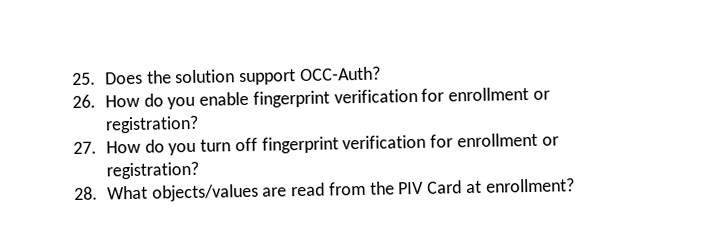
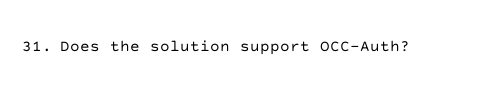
[72,72,96,86] 25. -> [22,41,52,52] 31.
[72,86,550,110] [105,115,200,134] [73,132,559,156] [106,161,200,180] [74,178,575,202] // 26. How do you enable fingerprint verification for enrollment or registration? // 27. How do you turn off fingerprint verification for enrollment or registration? // 28. What objects/values are read from the PIV Card at enrollment? -> (410, 46) none

